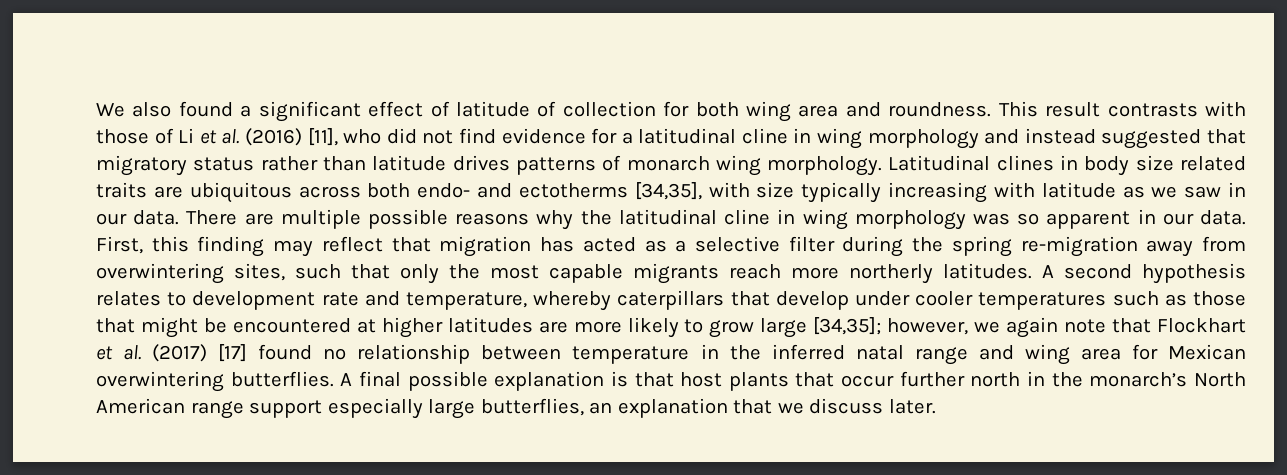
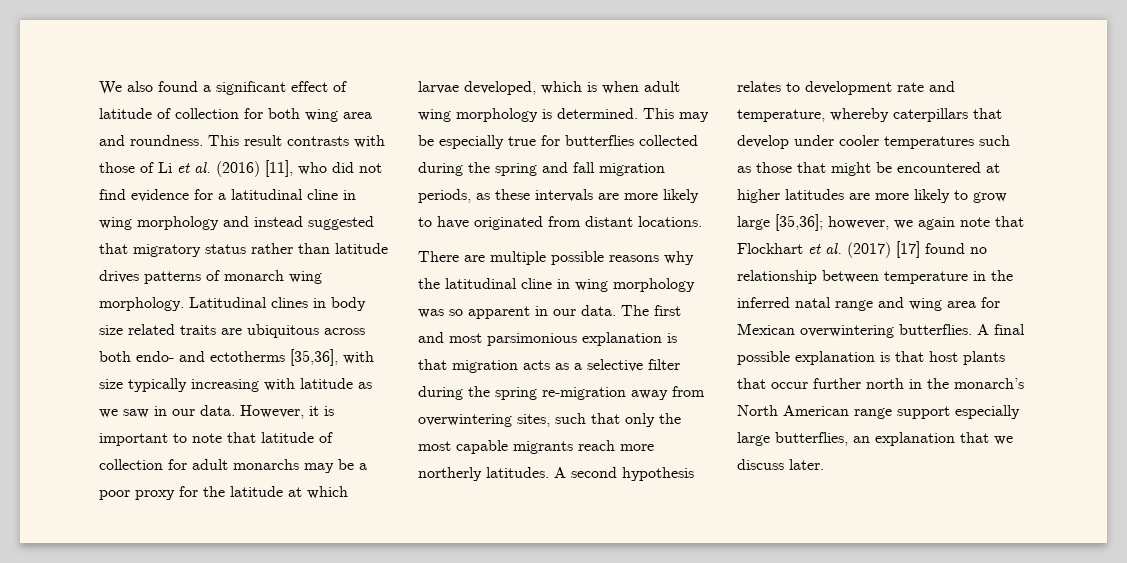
[634,182,702,200] [34,35], -> [290,349,338,366] [35,36],
(180, 217) none -> [240,405,334,419] [99,432,333,446] [99,459,367,473] [99,486,348,500] [418,81,680,95] [418,108,709,122] [418,135,698,149] [418,162,665,176] [418,189,699,203] [418,216,702,230] However, it is important to note that latitude of collection for adult monarchs may be a poor proxy for the latitude at which larvae developed, which is when adult wing morphology is determined. This may be especially true for butterflies collected during the spring and fall migration periods, as these intervals are more likely to have originated from distant locations. //
[96,236,636,257] First, this finding may reflect that migration has acted -> [621,305,681,316] [418,332,677,346] [418,359,550,373] The first and most parsimonious explanation is that migration acts
[813,317,882,335] [34,35]; -> [775,214,823,231] [35,36];

